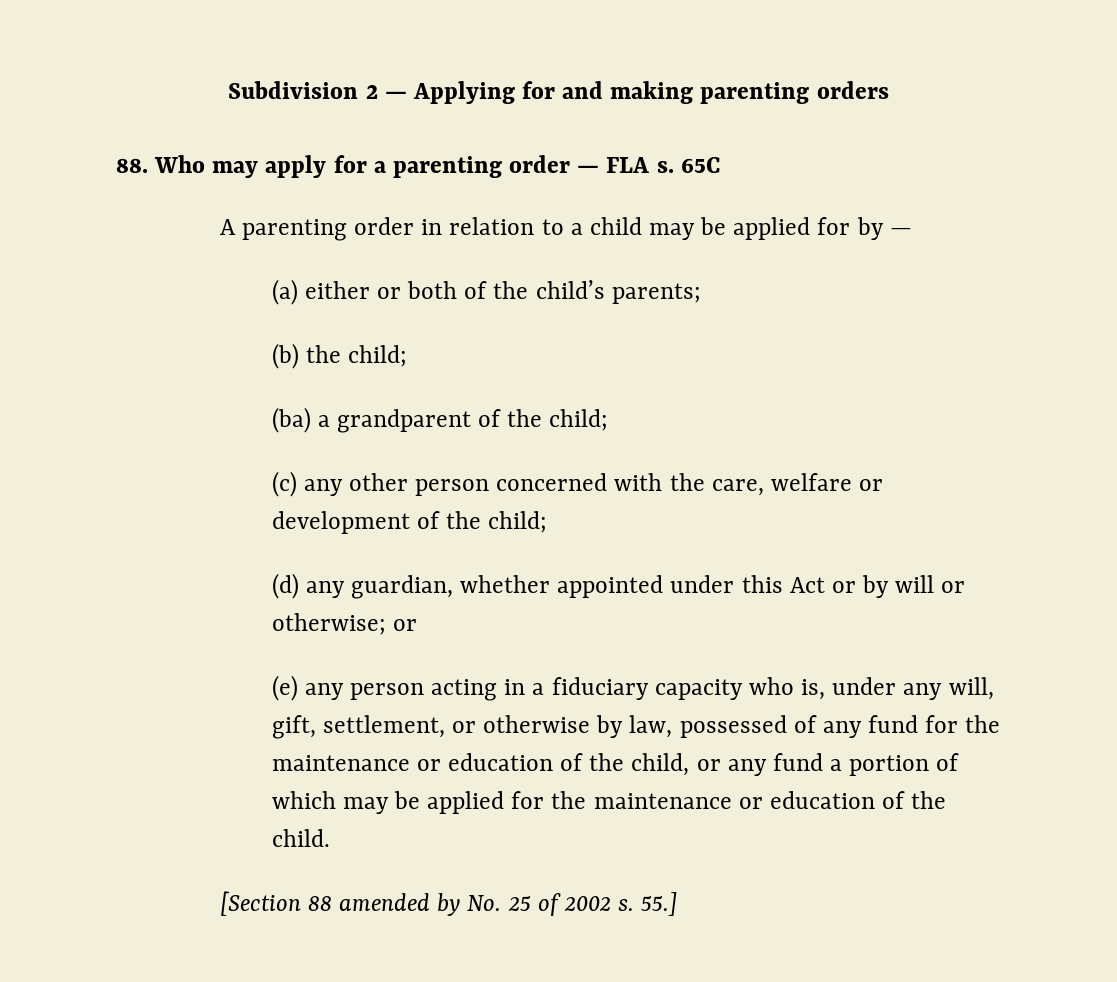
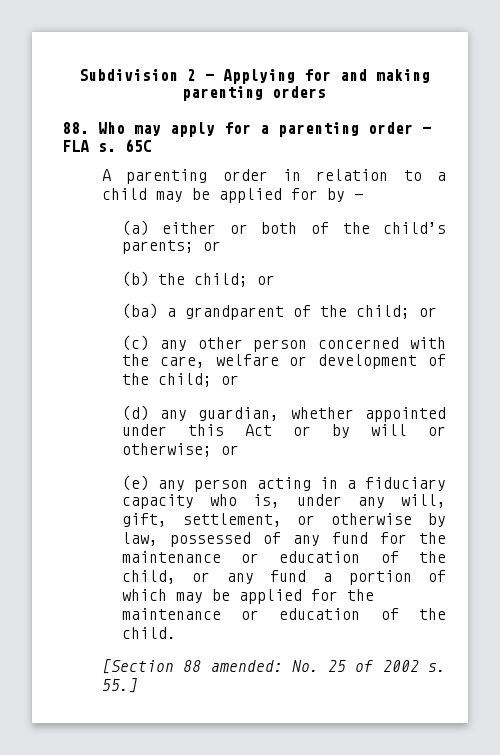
(701, 293) none -> [202,241,221,251] or
(407, 356) none -> [256,275,275,285] or
(609, 420) none -> [418,307,437,317] or
(548, 522) none -> [220,375,239,385] or
[339,893,461,916] amended by -> [210,660,283,672] amended:

